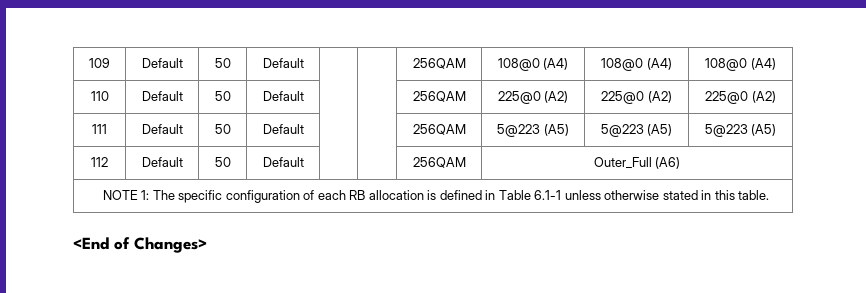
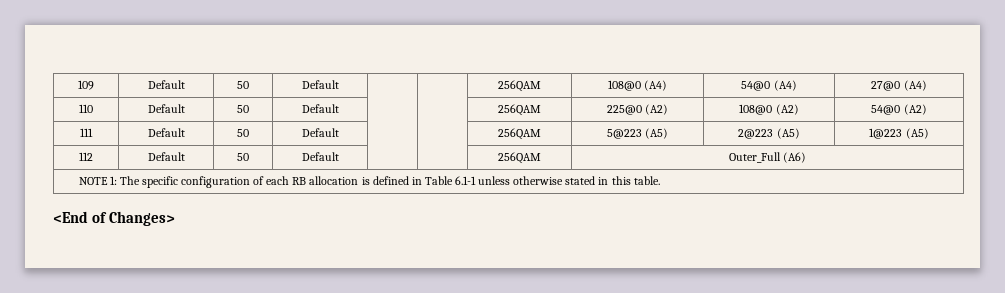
[601,58,672,71] [705,58,748,71] 108@0 (A4) | 108@0 -> [741,80,797,91] [871,81,901,91] 54@0 (A4) | 27@0
[601,91,672,104] [705,91,749,104] 225@0 (A2) | 225@0 -> [739,104,799,115] [871,105,901,115] 108@0 (A2) | 54@0
[600,124,673,137] [704,124,748,137] 5@223 (A5) | 5@223 -> [738,128,800,139] [869,128,903,139] 2@223 (A5) | 1@223

